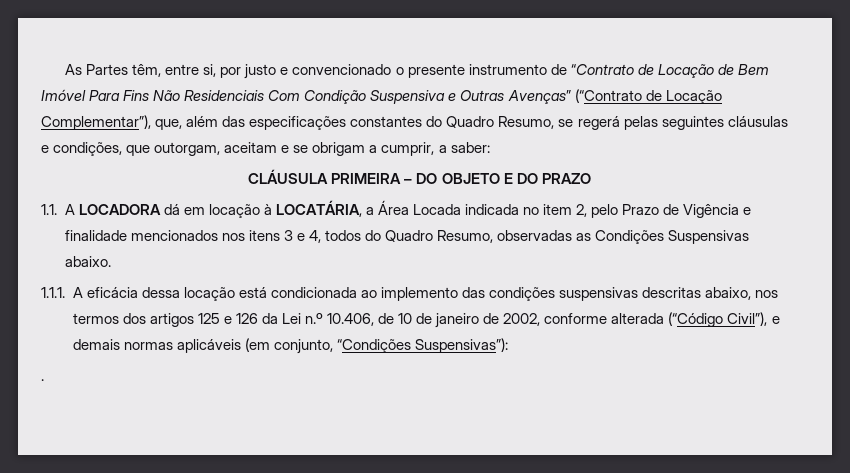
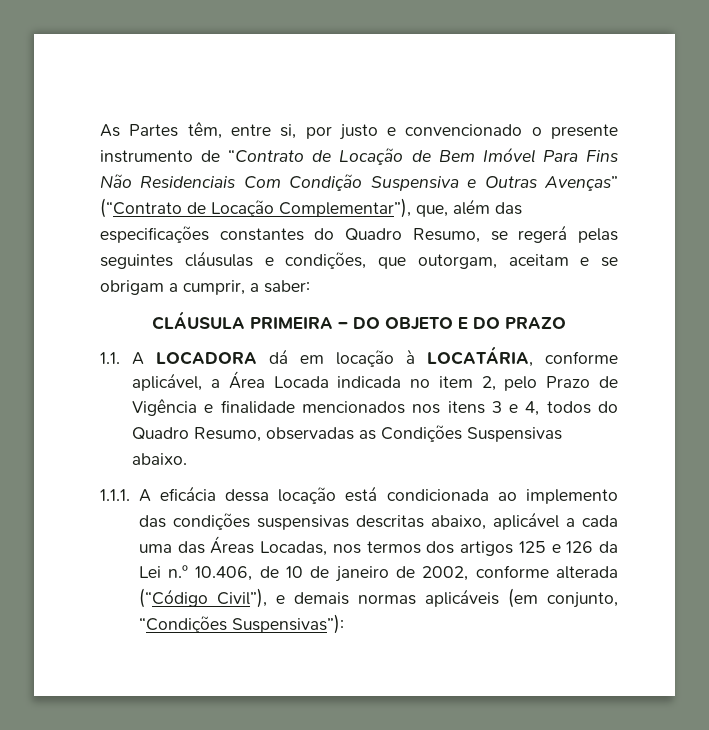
(362, 208) none -> [545,351,618,364] [132,373,203,391] conforme aplicável,
(752, 293) none -> [492,512,618,530] [138,536,327,556] aplicável a cada uma das Áreas Locadas,
[41,379,44,381] // . -> (344, 624) none

